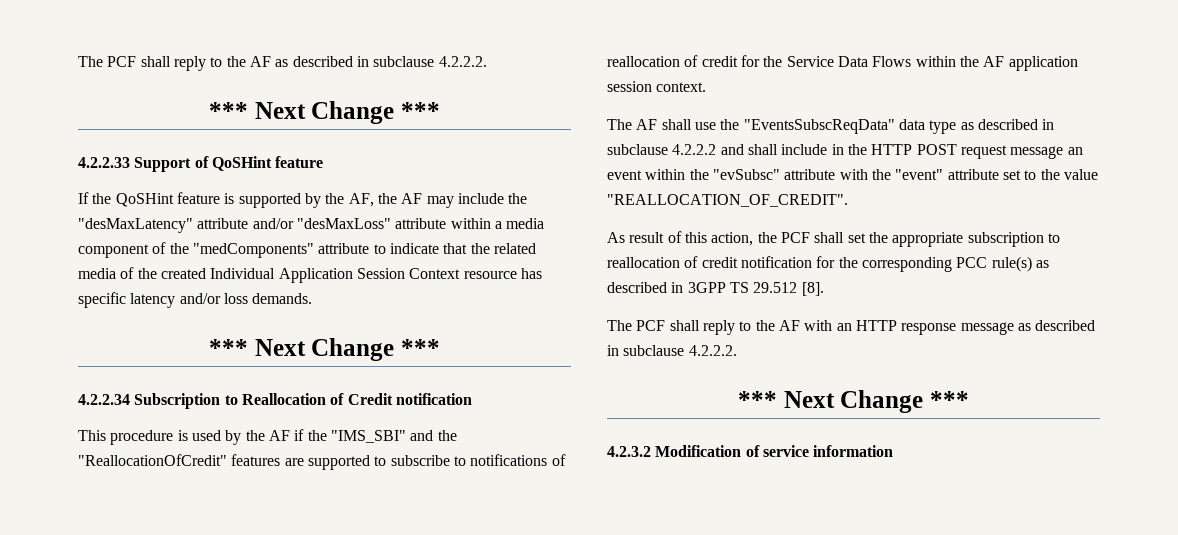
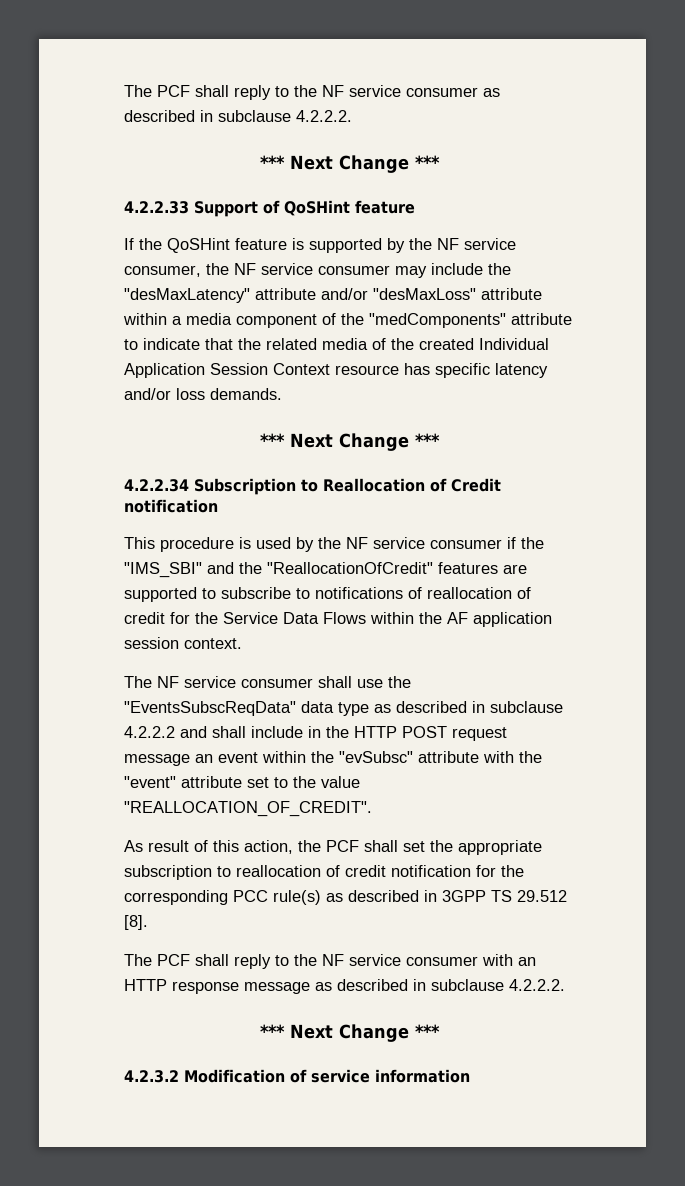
[78,56,271,71] The PCF shall reply to the AF -> [124,85,478,100] The PCF shall reply to the NF service consumer
[348,193,423,207] AF, the AF -> [437,238,516,250] [124,263,390,277] NF service consumer, the NF service consumer
[268,430,290,441] AF -> [346,537,502,549] NF service consumer
[636,119,658,130] AF -> [157,676,313,688] NF service consumer
[778,320,800,331] AF -> [322,954,478,966] NF service consumer

